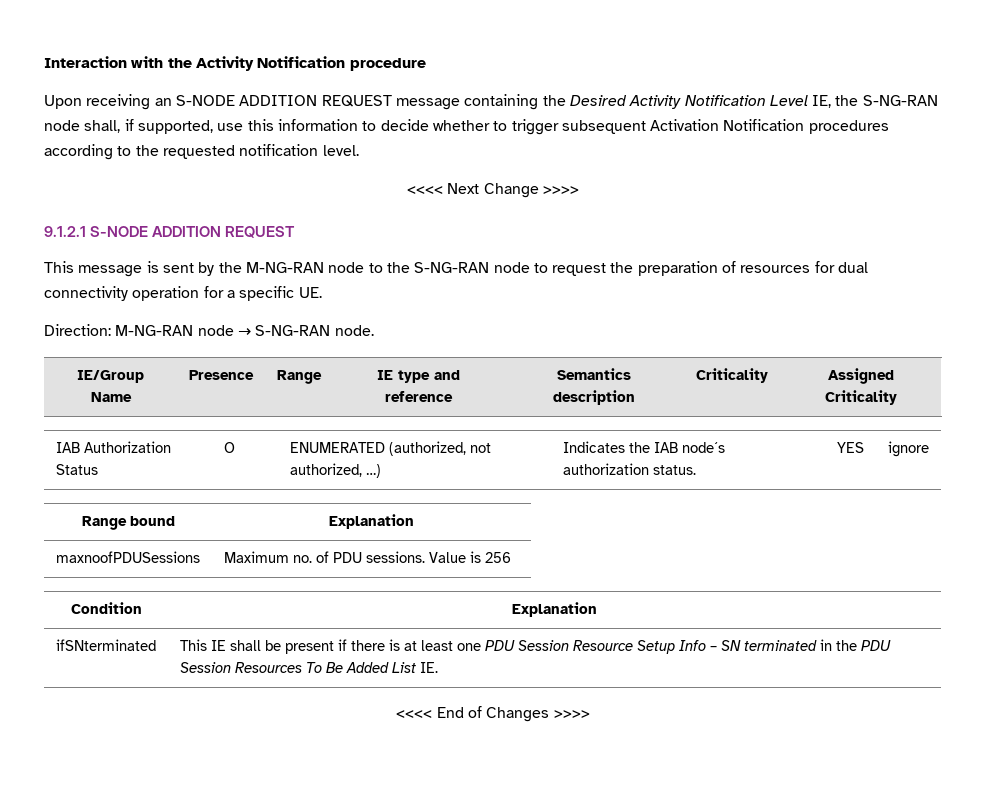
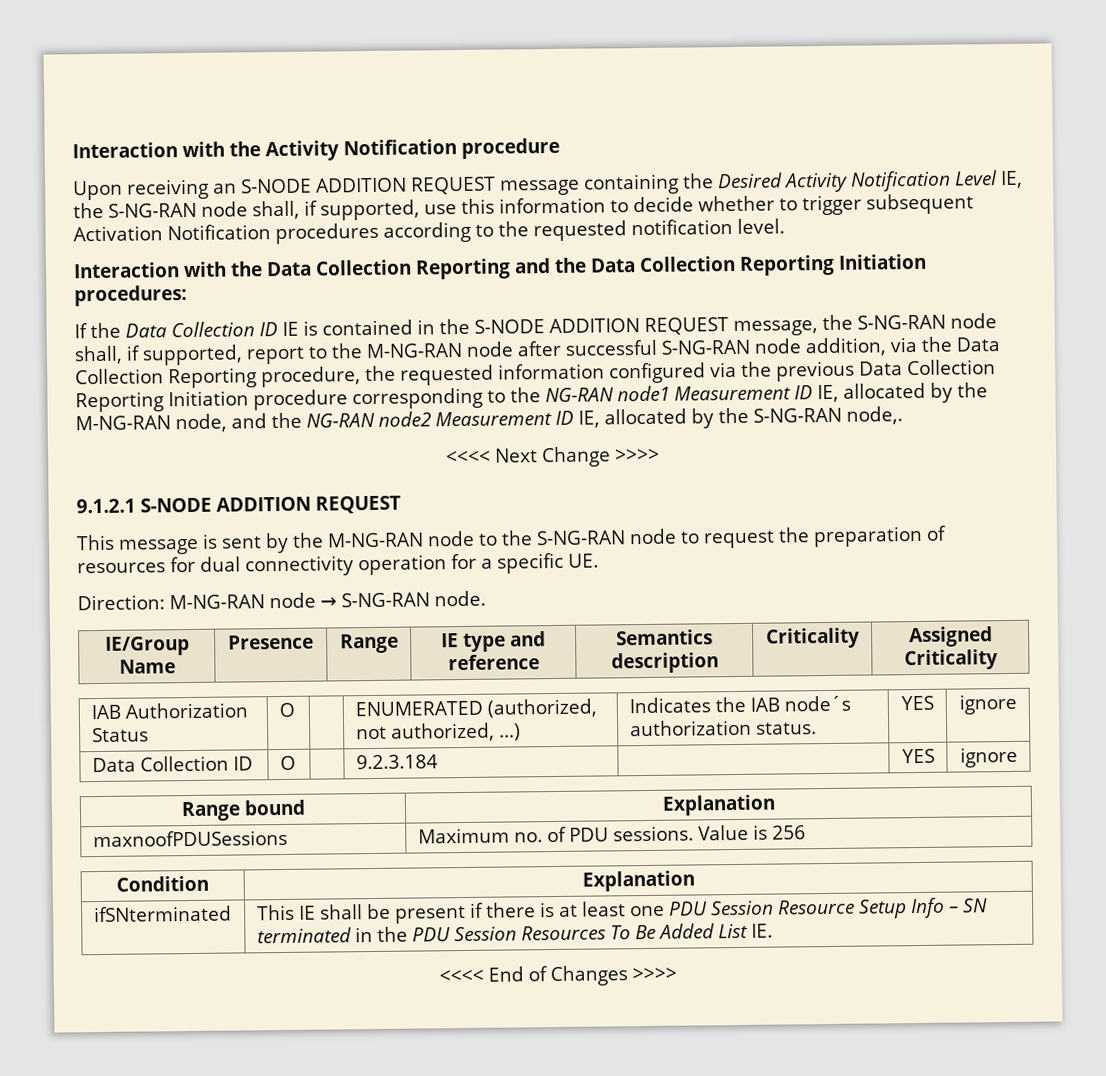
(359, 150) none -> [73,253,927,280] [74,285,187,307] [74,313,997,339] [74,336,1000,366] [75,359,996,389] [75,382,988,413] [75,406,903,433] // Interaction with the Data Collection Reporting and the Data Collection Reporting Initiation procedures: // If the Data Collection ID IE is contained in the S-NODE ADDITION REQUEST message, the S-NG-RAN node shall, if supported, report to the M-NG-RAN node after successful S-NG-RAN node addition, via the Data Collection Reporting procedure, the requested information configured via the previous Data Collection Reporting Initiation procedure corresponding to the NG-RAN node1 Measurement ID IE, allocated by the M-NG-RAN node, and the NG-RAN node2 Measurement ID IE, allocated by the S-NG-RAN node,.
(929, 449) none -> [91,755,253,773] [279,755,296,771] [355,754,438,770] [901,748,935,764] [959,746,1018,768] // Data Collection ID | O | | 9.2.3.184 | | YES | ignore

